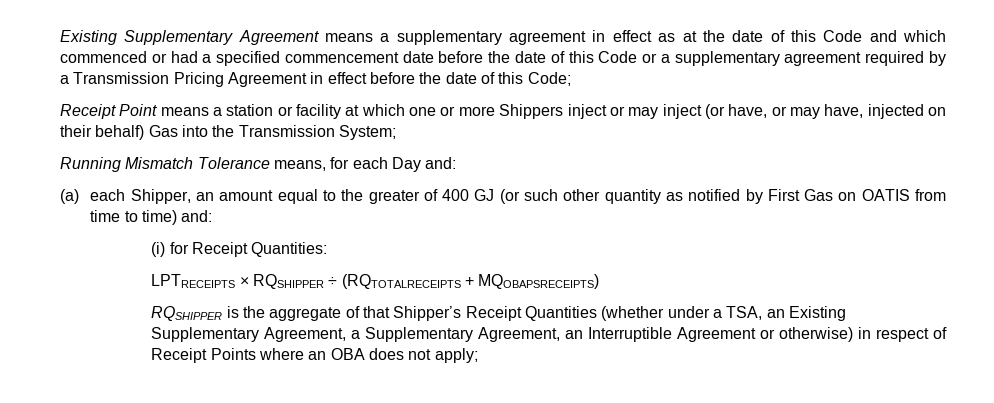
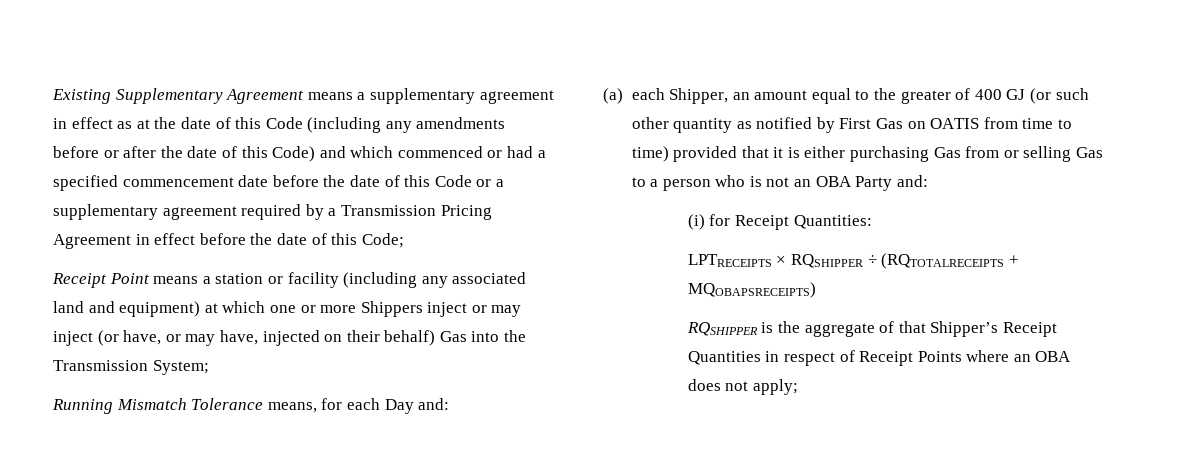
(863, 36) none -> [307,117,506,133] [53,146,316,162] (including any amendments before or after the date of this Code)
(342, 111) none -> [343,272,527,288] [53,301,201,317] (including any associated land and equipment)
(178, 217) none -> [673,146,1103,162] [631,175,893,191] provided that it is either purchasing Gas from or selling Gas to a person who is not an OBA Party
[601,306,846,321] [151,327,854,342] (whether under a TSA, an Existing Supplementary Agreement, a Supplementary Agreement, an Interruptible Agreement or otherwise) -> (761, 358) none

